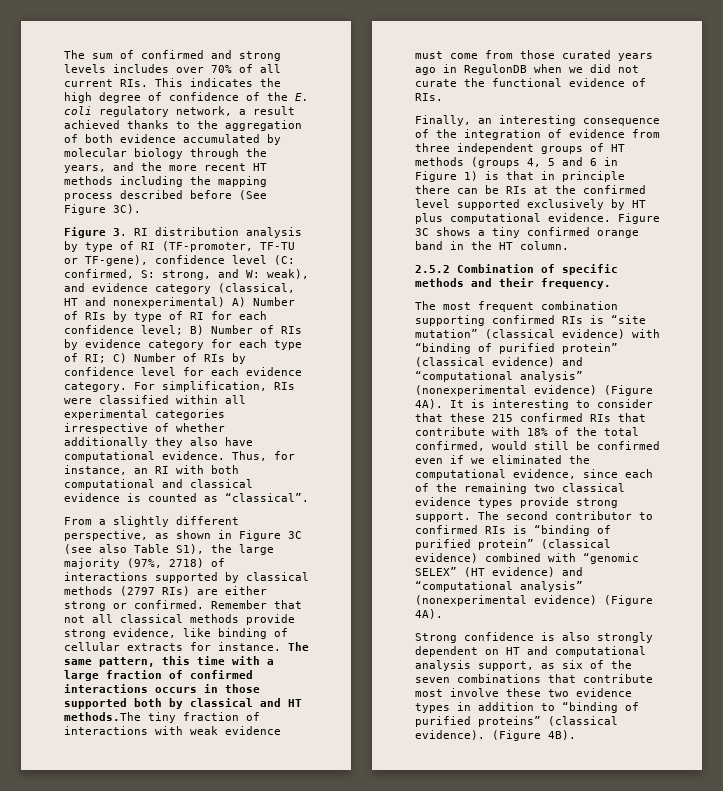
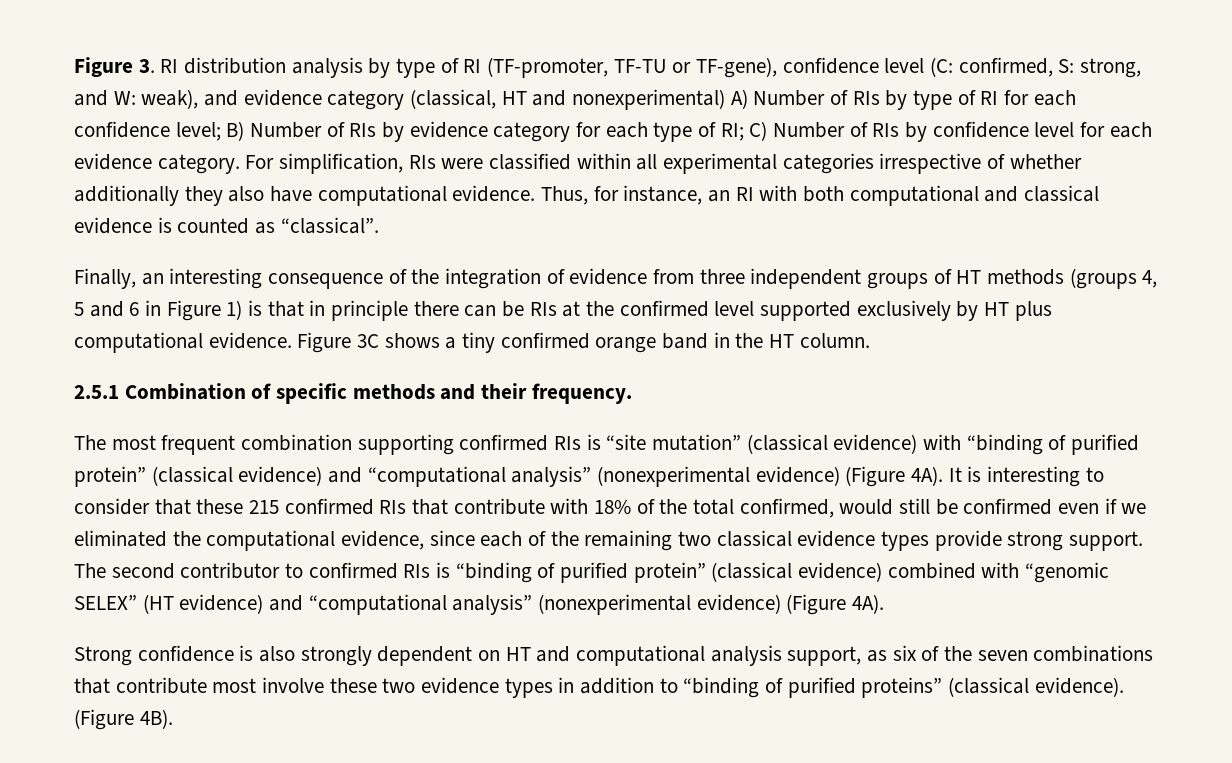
[64,50,281,61] [64,64,281,73] [64,78,281,87] [64,92,309,103] [64,106,295,117] [64,120,302,131] [64,134,281,145] [64,148,267,159] [64,162,267,173] [64,176,267,187] [64,190,267,201] [64,204,141,215] The sum of confirmed and strong levels includes over 70% of all current RIs. This indicates the high degree of confidence of the E. coli regulatory network, a result achieved thanks to the aggregation of both evidence accumulated by molecular biology through the years, and the more recent HT methods including the mapping process described before (See Figure 3C). // -> (74, 67) none
[64,516,239,527] [64,530,302,541] [64,544,274,555] [64,558,225,569] [64,572,309,583] [64,586,267,596] [64,600,302,611] [64,614,295,625] [64,628,288,639] [64,642,309,651] [64,656,274,667] [64,670,253,681] [64,684,260,693] [64,698,302,709] [64,712,260,723] [64,726,281,735] [415,50,653,61] [415,64,639,75] [415,78,646,87] [415,93,443,101] // From a slightly different perspective, as shown in Figure 3C (see also Table S1), the large majority (97%, 2718) of interactions supported by classical methods (2797 RIs) are either strong or confirmed. Remember that not all classical methods provide strong evidence, like binding of cellular extracts for instance. The same pattern, this time with a large fraction of confirmed interactions occurs in those supported both by classical and HT methods.The tiny fraction of interactions with weak evidence must come from those curated years ago in RegulonDB when we did not curate the functional evidence of RIs. -> (379, 225) none
[415,265,450,273] 2.5.2 -> [74,385,119,399] 2.5.1

